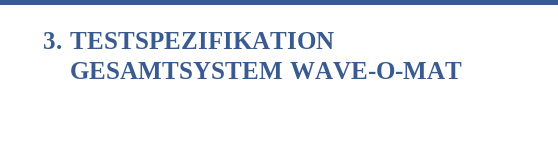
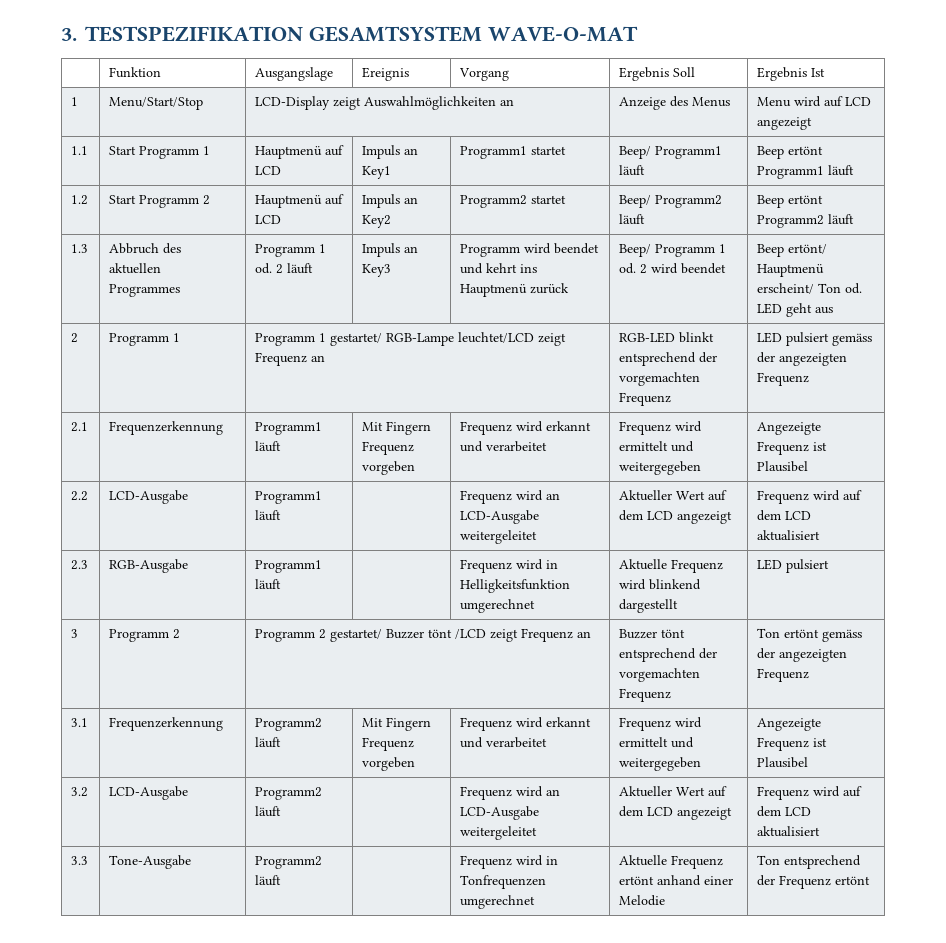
(462, 70) none -> [109,67,162,78] [255,67,334,81] [362,67,410,81] [459,68,510,81] [619,67,696,81] [757,67,826,81] [71,97,79,106] [109,97,204,110] [255,96,515,110] [619,96,731,110] [757,96,872,107] [757,117,813,130] [71,146,89,155] [109,146,211,159] [255,145,345,159] [255,166,282,175] [362,145,419,159] [362,166,392,179] [460,146,567,159] [619,146,723,159] [619,165,646,176] [757,146,824,159] [757,165,855,179] [71,195,89,205] [109,195,211,208] [255,194,345,208] [255,215,282,224] [362,194,419,208] [362,215,392,228] [460,195,567,208] [619,195,723,208] [619,214,646,225] [757,195,824,208] [757,214,855,228] [71,244,89,253] [109,243,182,254] [109,263,162,274] [109,284,181,297] [255,244,327,257] [255,263,314,274] [362,243,419,257] [362,264,392,277] [460,243,600,257] [460,263,538,274] [460,283,570,297] [619,244,727,257] [619,263,727,274] [757,244,828,257] [757,264,825,277] [757,283,863,294] [757,303,834,317] [71,333,79,343] [109,333,181,346] [255,332,567,346] [255,352,326,366] [619,332,715,343] [619,352,718,366] [619,372,701,386] [619,392,672,406] [757,332,873,346] [757,352,848,366] [757,372,810,386] [71,422,89,432] [109,421,224,435] [255,422,323,435] [255,441,282,452] [362,421,432,435] [362,441,415,455] [362,461,416,475] [460,421,592,435] [460,441,548,452] [619,421,703,435] [619,441,695,452] [619,461,702,475] [757,422,822,435] [757,441,828,455] [757,461,809,472] [71,491,89,501] [109,490,189,504] [255,491,323,504] [255,510,282,521] [460,490,561,504] [460,510,540,524] [460,530,538,544] [619,490,728,501] [619,510,733,524] [757,490,863,504] [757,510,812,521] [757,530,821,541] [71,560,89,570] [109,559,189,573] [255,560,323,573] [255,579,282,590] [460,559,559,573] [460,579,571,593] [460,599,536,613] [619,559,724,573] [619,579,702,590] [619,599,679,613] [757,559,830,573] [71,629,79,638] [109,629,181,642] [255,628,592,642] [619,629,686,639] [619,648,718,662] [619,668,701,682] [619,688,672,702] [757,628,863,642] [757,648,848,662] [757,668,810,682] [71,718,89,727] [109,717,224,731] [255,718,323,731] [255,737,282,748] [362,717,432,731] [362,737,415,751] [362,757,416,771] [460,717,592,731] [460,737,548,748] [619,717,703,731] [619,737,695,748] [619,757,702,771] [757,718,822,731] [757,737,828,751] [757,757,809,768] [71,787,89,797] [109,786,189,800] [255,787,323,800] [255,806,282,817] [460,786,561,800] [460,806,540,820] [460,826,538,840] [619,786,728,797] [619,806,733,820] [757,786,863,800] [757,806,812,817] [757,826,821,837] [71,856,89,865] [109,855,192,869] [255,856,323,869] [255,875,282,886] [460,855,559,869] [460,875,547,889] [460,895,536,909] [619,855,724,869] [619,875,734,886] [619,895,666,906] [757,855,862,869] [757,875,871,889] // | Funktion | Ausgangslage | Ereignis | Vorgang | Ergebnis Soll | Ergebnis Ist // 1 | Menu/Start/Stop | LCD-Display zeigt Auswahlmöglichkeiten an | Anzeige des Menus | Menu wird auf LCD angezeigt // 1.1 | Start Programm 1 | Hauptmenü auf LCD | Impuls an Key1 | Programm1 startet | Beep/ Programm1 läuft | Beep ertönt Programm1 läuft // 1.2 | Start Programm 2 | Hauptmenü auf LCD | Impuls an Key2 | Programm2 startet | Beep/ Programm2 läuft | Beep ertönt Programm2 läuft // 1.3 | Abbruch des aktuellen Programmes | Programm 1 od. 2 läuft | Impuls an Key3 | Programm wird beendet und kehrt ins Hauptmenü zurück | Beep/ Programm 1 od. 2 wird beendet | Beep ertönt/ Hauptmenü erscheint/ Ton od. LED geht aus // 2 | Programm 1 | Programm 1 gestartet/ RGB-Lampe leuchtet/LCD zeigt Frequenz an | RGB-LED blinkt entsprechend der vorgemachten Frequenz | LED pulsiert gemäss der angezeigten Frequenz // 2.1 | Frequenzerkennung | Programm1 läuft | Mit Fingern Frequenz vorgeben | Frequenz wird erkannt und verarbeitet | Frequenz wird ermittelt und weitergegeben | Angezeigte Frequenz ist Plausibel // 2.2 | LCD-Ausgabe | Programm1 läuft | | Frequenz wird an LCD-Ausgabe weitergeleitet | Aktueller Wert auf dem LCD angezeigt | Frequenz wird auf dem LCD aktualisiert // 2.3 | RGB-Ausgabe | Programm1 läuft | | Frequenz wird in Helligkeitsfunktion umgerechnet | Aktuelle Frequenz wird blinkend dargestellt | LED pulsiert // 3 | Programm 2 | Programm 2 gestartet/ Buzzer tönt /LCD zeigt Frequenz an | Buzzer tönt entsprechend der vorgemachten Frequenz | Ton ertönt gemäss der angezeigten Frequenz // 3.1 | Frequenzerkennung | Programm2 läuft | Mit Fingern Frequenz vorgeben | Frequenz wird erkannt und verarbeitet | Frequenz wird ermittelt und weitergegeben | Angezeigte Frequenz ist Plausibel // 3.2 | LCD-Ausgabe | Programm2 läuft | | Frequenz wird an LCD-Ausgabe weitergeleitet | Aktueller Wert auf dem LCD angezeigt | Frequenz wird auf dem LCD aktualisiert // 3.3 | Tone-Ausgabe | Programm2 läuft | | Frequenz wird in Tonfrequenzen umgerechnet | Aktuelle Frequenz ertönt anhand einer Melodie | Ton entsprechend der Frequenz ertönt

